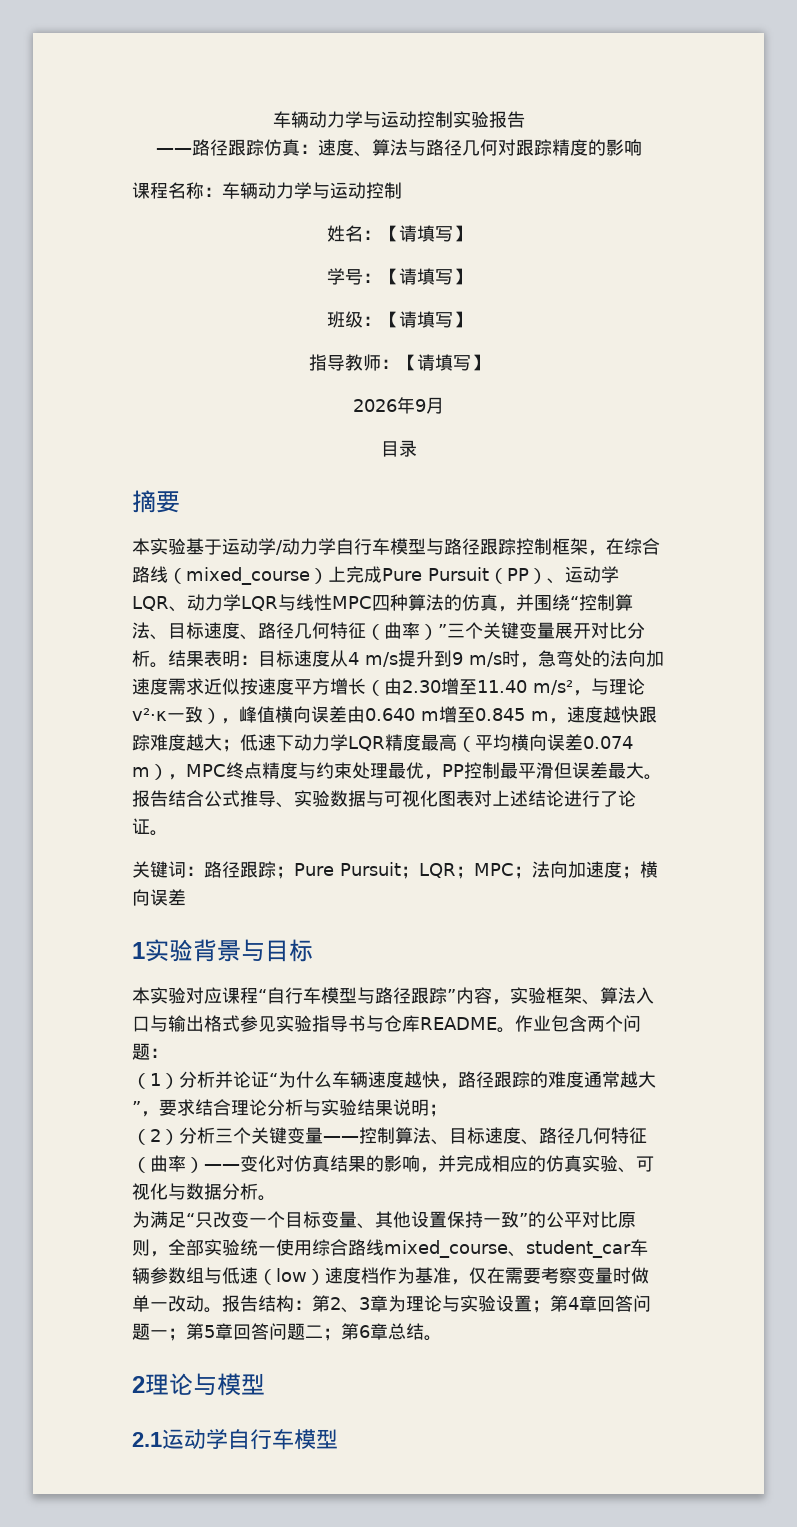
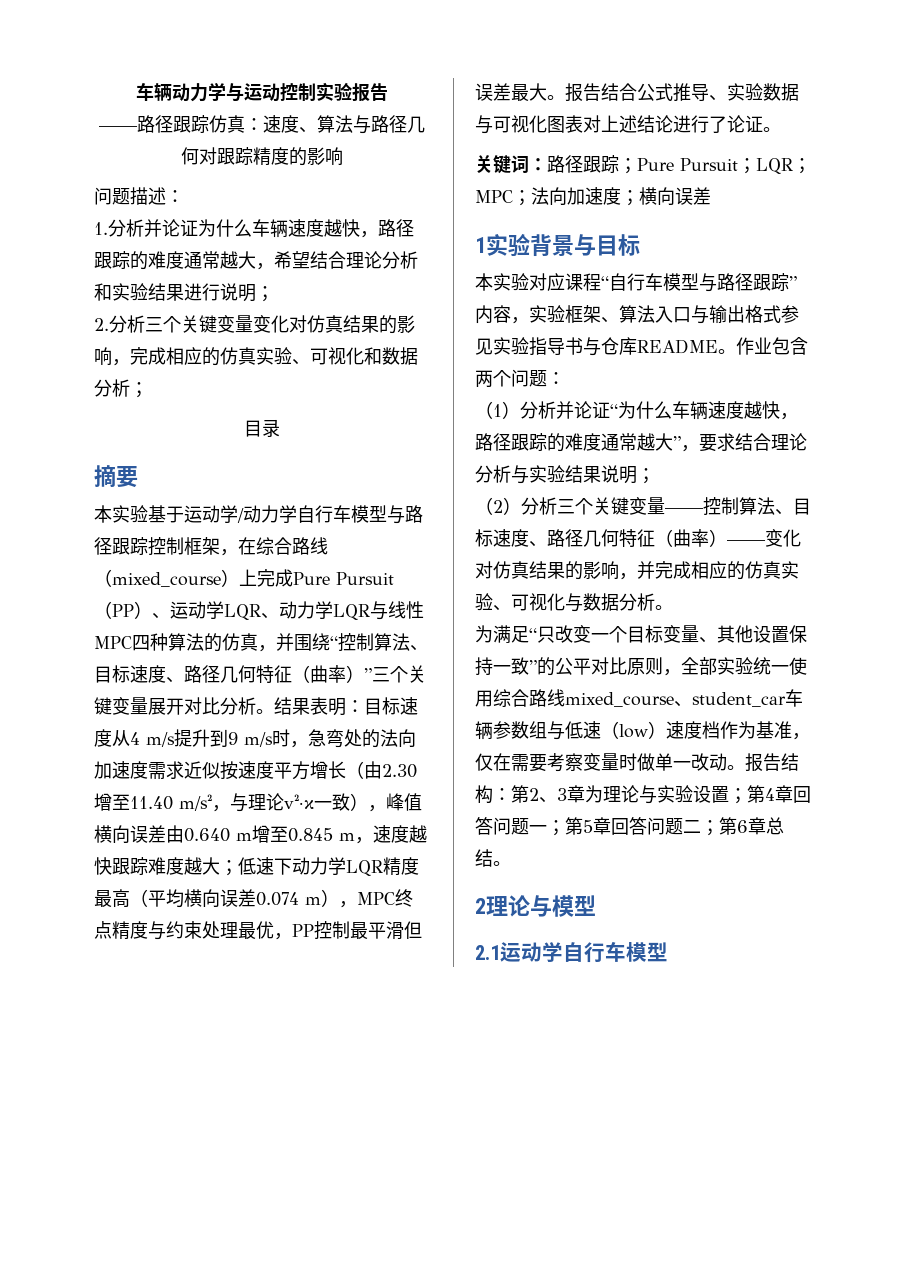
[132,182,402,199] [326,225,471,242] [326,268,471,285] [326,311,471,328] [308,354,489,371] [353,397,444,414] 课程名称：车辆动力学与运动控制 // 姓名：【请填写】 // 学号：【请填写】 // 班级：【请填写】 // 指导教师：【请填写】 // 2026年9月 -> [94,187,184,205] [94,219,414,238] [94,251,418,270] [94,283,274,302] [94,315,415,334] [94,347,418,366] [94,379,148,398] 问题描述： // 1.分析并论证为什么车辆速度越快，路径跟踪的难度通常越大，希望结合理论分析和实验结果进行说明； // 2.分析三个关键变量变化对仿真结果的影响，完成相应的仿真实验、可视化和数据分析；

